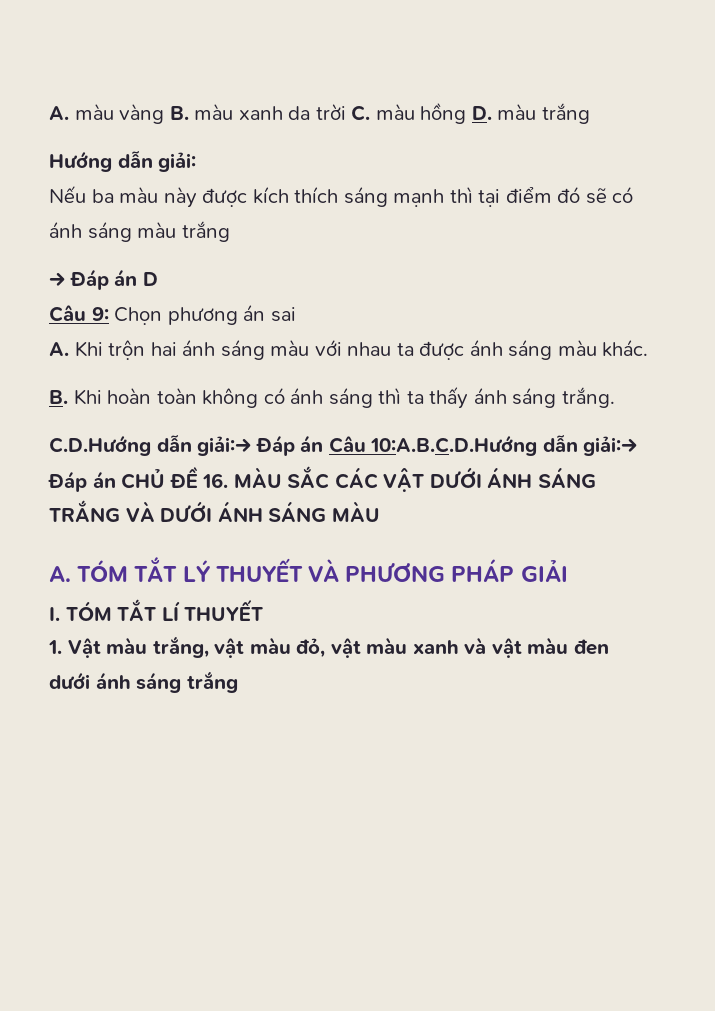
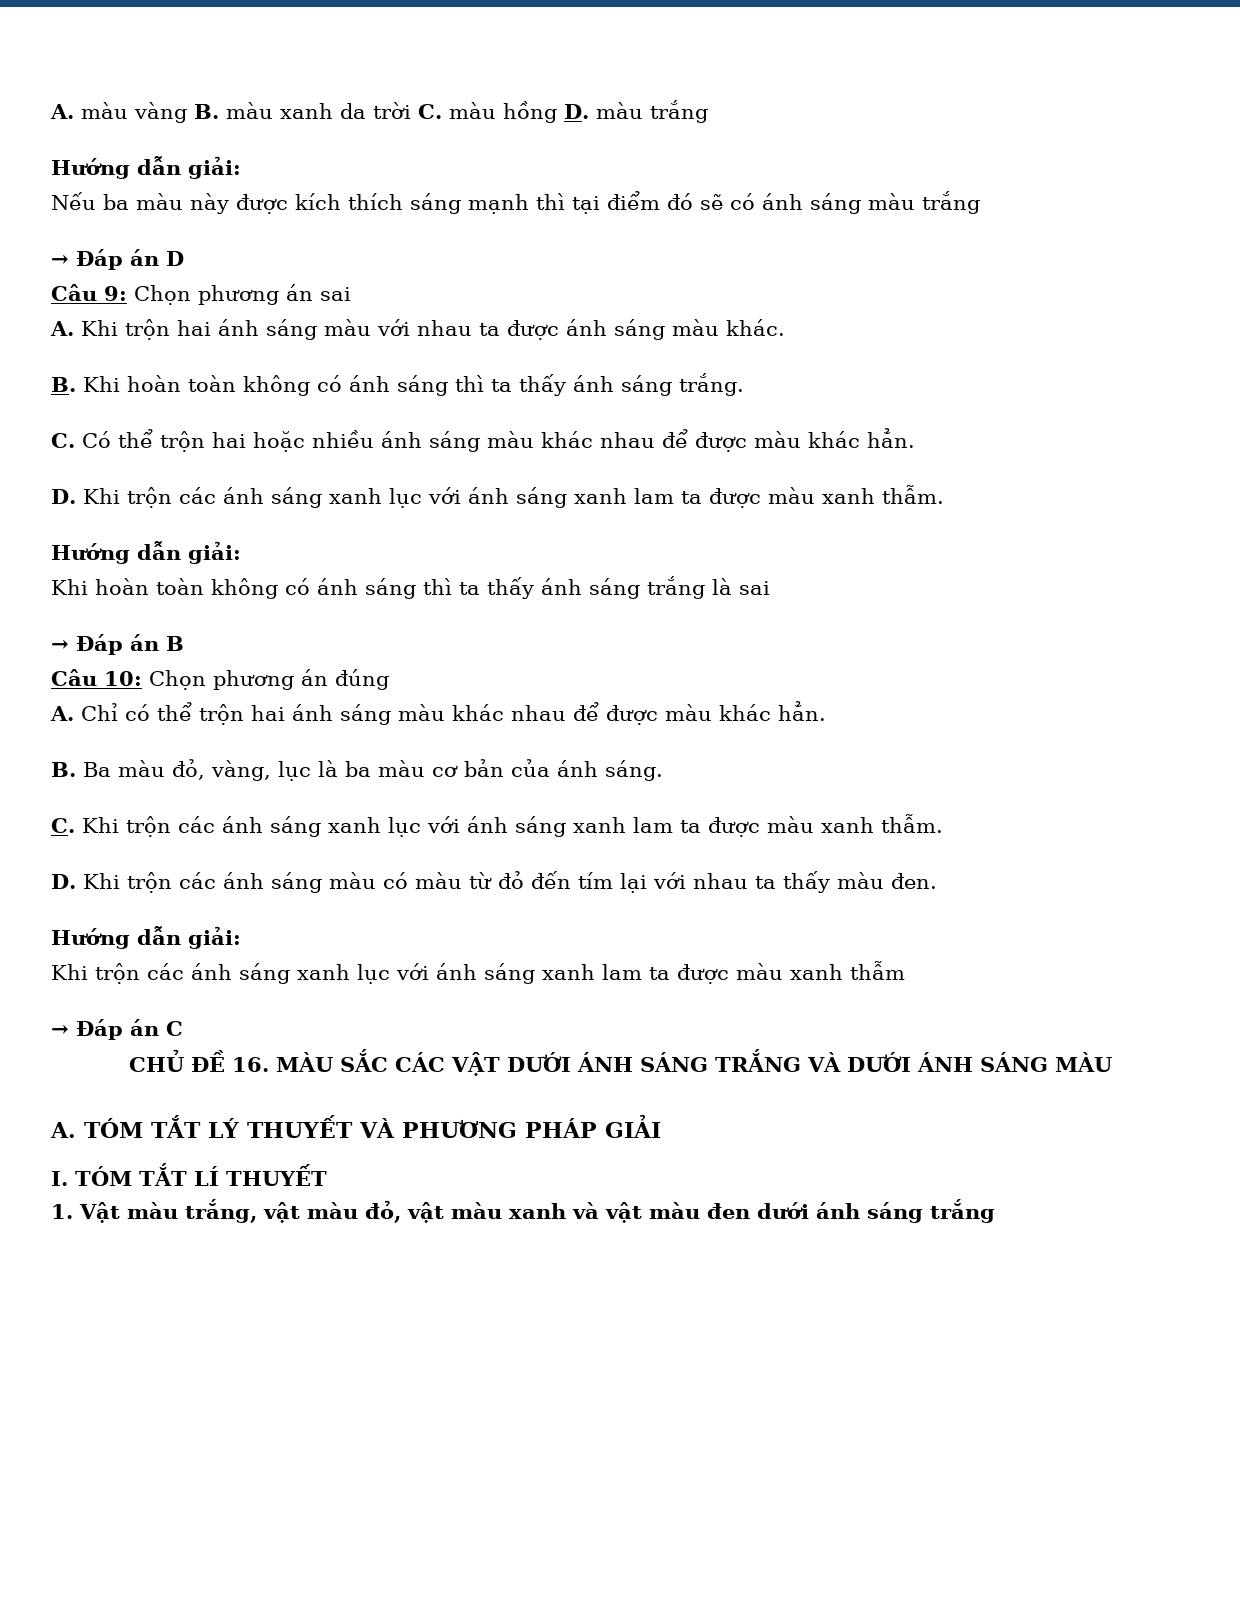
[49,435,638,456] [48,471,116,492] C.D.Hướng dẫn giải:→ Đáp án Câu 10:A.B.C.D.Hướng dẫn giải:→ Đáp án -> [51,428,915,452] [51,485,944,508] [51,541,241,564] [51,576,770,599] [51,634,184,655] [51,669,389,690] [50,701,826,725] [51,759,663,781] [51,814,943,837] [51,871,937,893] [51,926,241,949] [51,961,905,984] [51,1019,183,1040] C. Có thể trộn hai hoặc nhiều ánh sáng màu khác nhau để được màu khác hẳn. // D. Khi trộn các ánh sáng xanh lục với ánh sáng xanh lam ta được màu xanh thẫm. // Hướng dẫn giải: // Khi hoàn toàn không có ánh sáng thì ta thấy ánh sáng trắng là sai // → Đáp án B // Câu 10: Chọn phương án đúng // A. Chỉ có thể trộn hai ánh sáng màu khác nhau để được màu khác hẳn. // B. Ba màu đỏ, vàng, lục là ba màu cơ bản của ánh sáng. // C. Khi trộn các ánh sáng xanh lục với ánh sáng xanh lam ta được màu xanh thẫm. // D. Khi trộn các ánh sáng màu có màu từ đỏ đến tím lại với nhau ta thấy màu đen. // Hướng dẫn giải: // Khi trộn các ánh sáng xanh lục với ánh sáng xanh lam ta được màu xanh thẫm // → Đáp án C //

